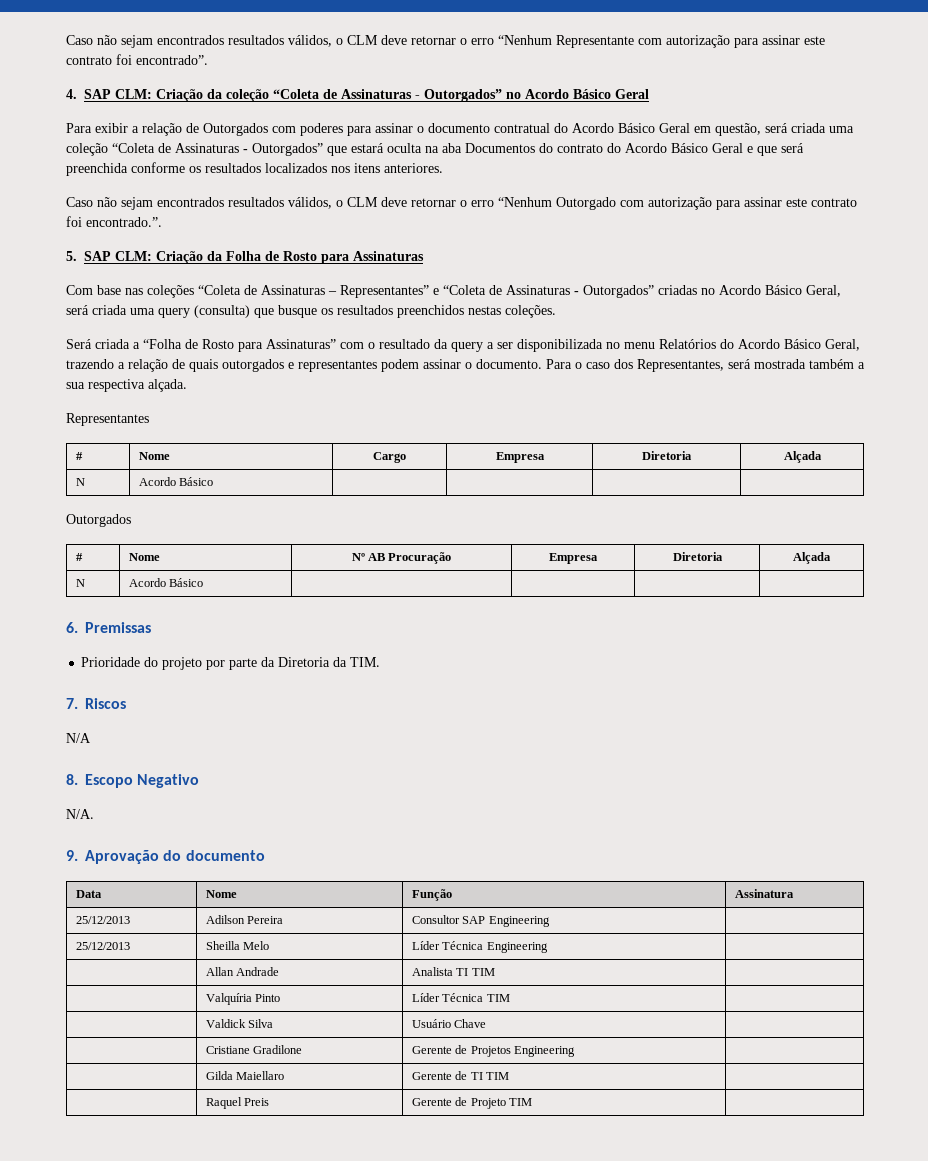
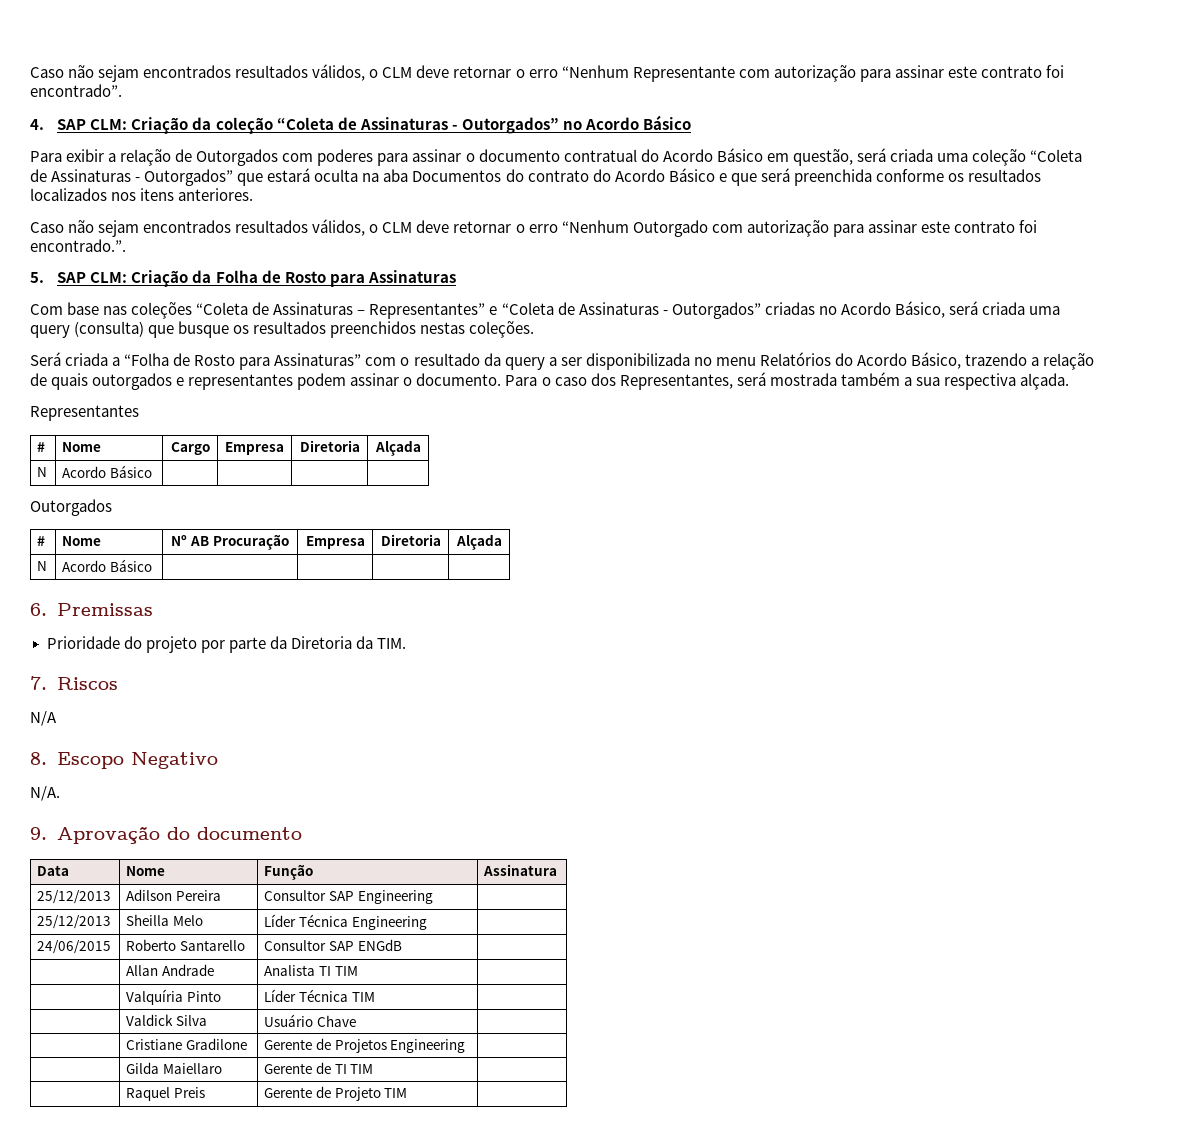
[615,89,649,99] Geral -> (691, 122) none
[659,123,690,133] Geral -> (763, 155) none
[712,143,743,153] Geral -> (715, 175) none
[765,285,841,297] Básico Geral, -> [894,301,945,318] Básico,
[784,339,860,351] Básico Geral, -> [911,352,962,369] Básico,
(548, 947) none -> [37,940,112,954] [126,939,246,951] [264,939,402,951] // 24/06/2015 | Roberto Santarello | Consultor SAP ENGdB |

